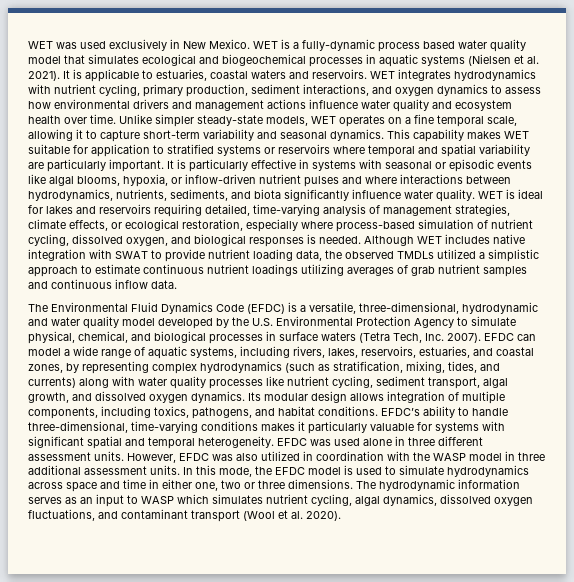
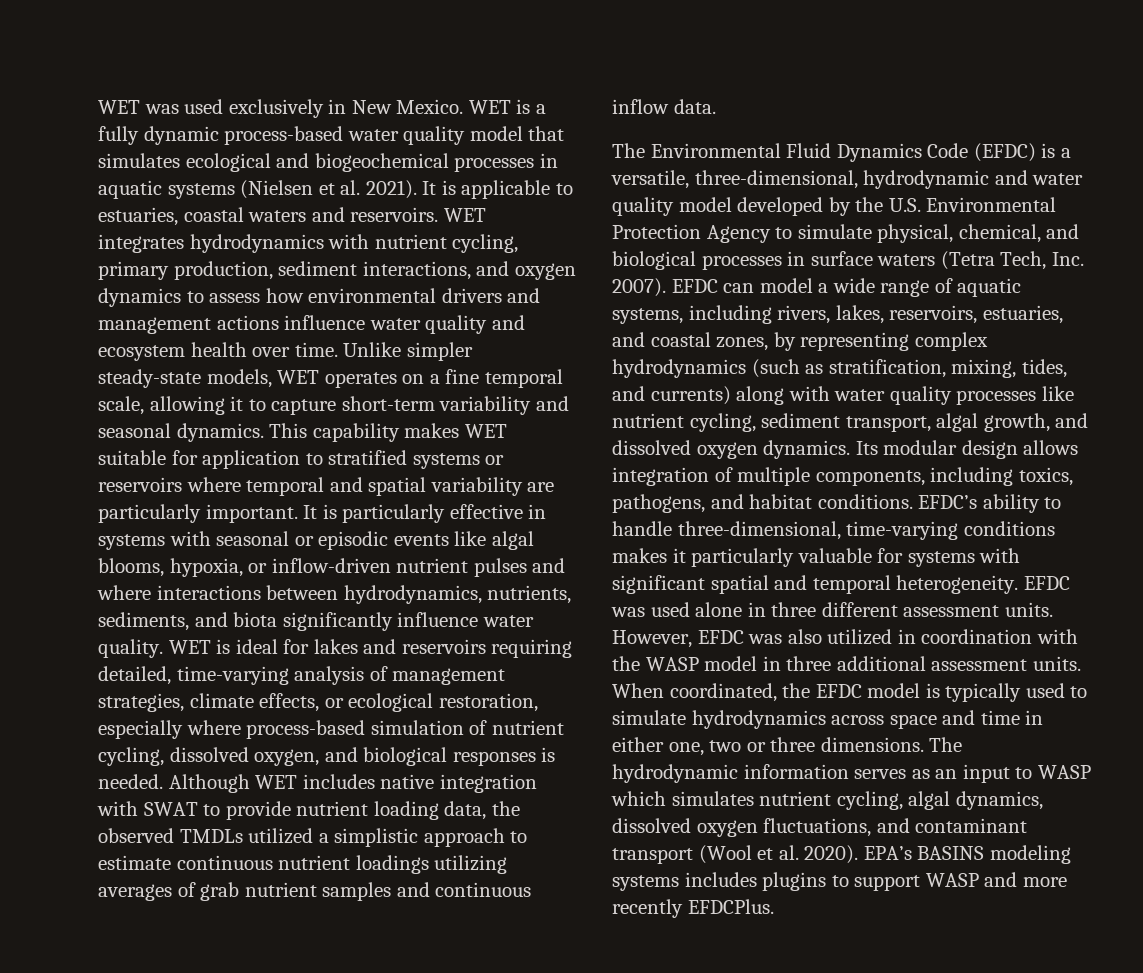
[302,39,455,52] fully-dynamic process based -> [98,126,344,145] fully dynamic process-based
[183,465,252,477] In this mode, -> [612,683,777,702] When coordinated,
(353, 470) none -> [945,683,1022,702] typically
(341, 516) none -> [863,845,1071,864] [612,872,1067,891] [612,899,774,918] EPA’s BASINS modeling systems includes plugins to support WASP and more recently EFDCPlus.

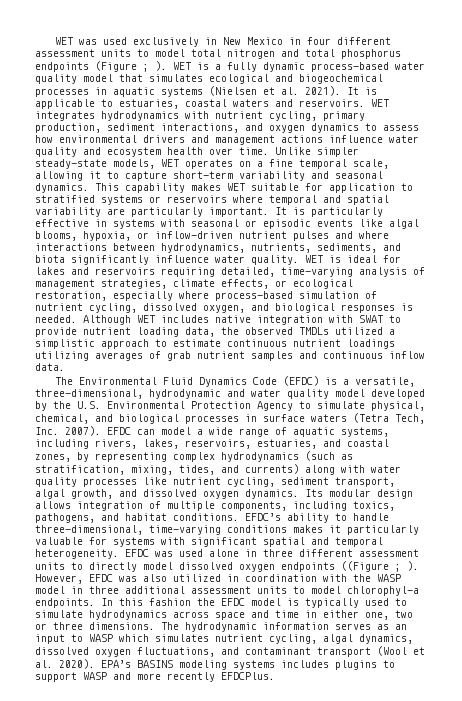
[396,99,464,114] Mexico. -> [246,37,391,45] [35,49,401,59] [35,61,167,72] Mexico in four different assessment units to model total nitrogen and total phosphorus endpoints (Figure ; ).
[1004,602,1053,617] units. -> [35,561,419,572] units to directly model dissolved oxygen endpoints ((Figure ; ).
[1032,656,1081,671] [612,683,777,702] units. When coordinated, -> [257,586,419,596] [35,598,191,608] units to model chlorophyl-a endpoints. In this fashion

